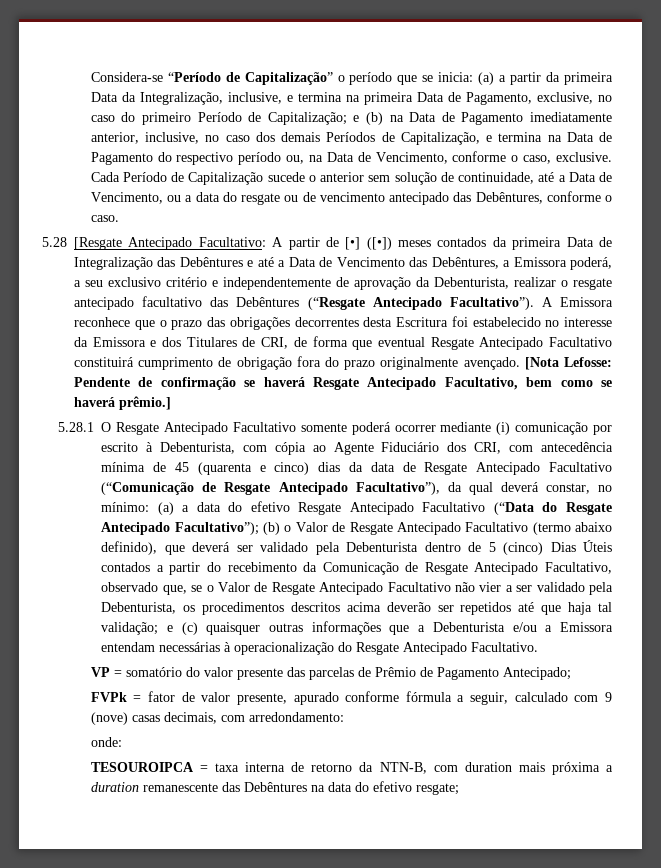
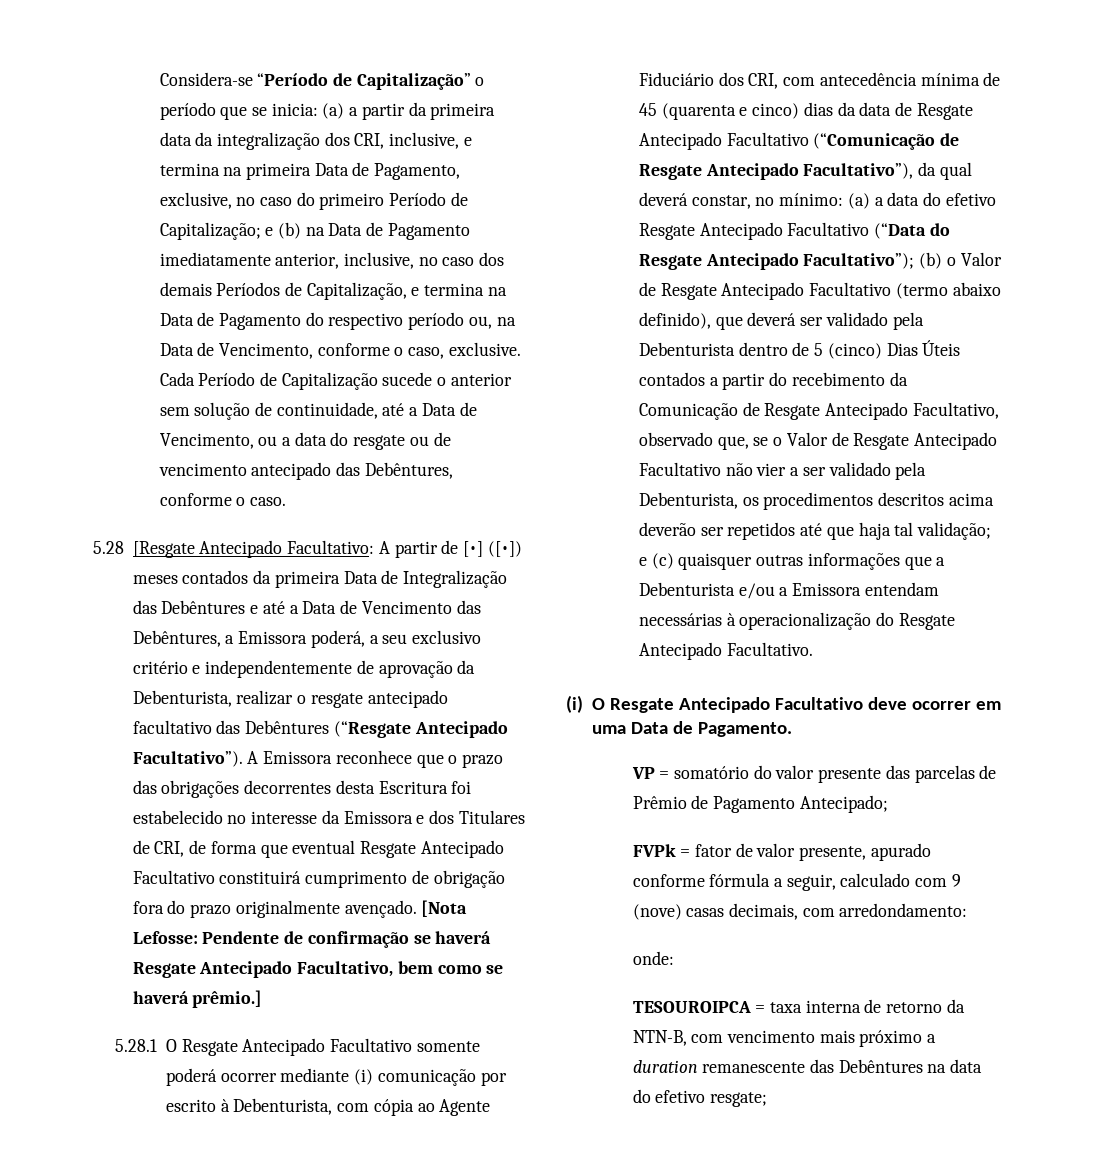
[90,92,223,105] Data da Integralização, -> [159,132,385,150] data da integralização dos CRI,
(539, 647) none -> [566,695,1001,713] [591,721,792,737] // (i) O Resgate Antecipado Facultativo deve ocorrer em uma Data de Pagamento.
[464,762,600,775] duration mais próxima -> [726,1030,923,1047] vencimento mais próximo

